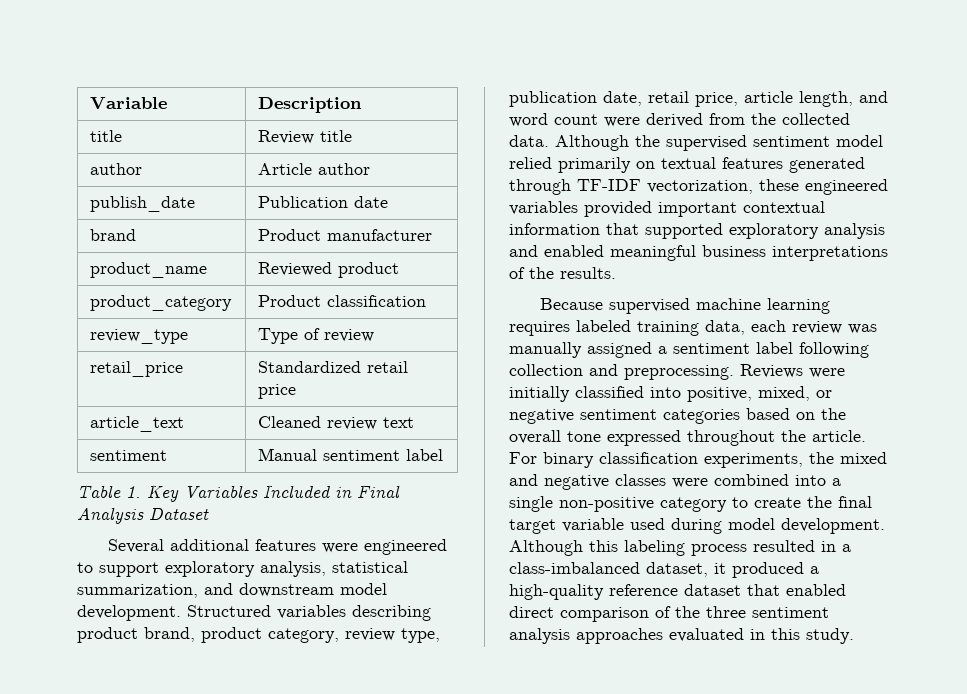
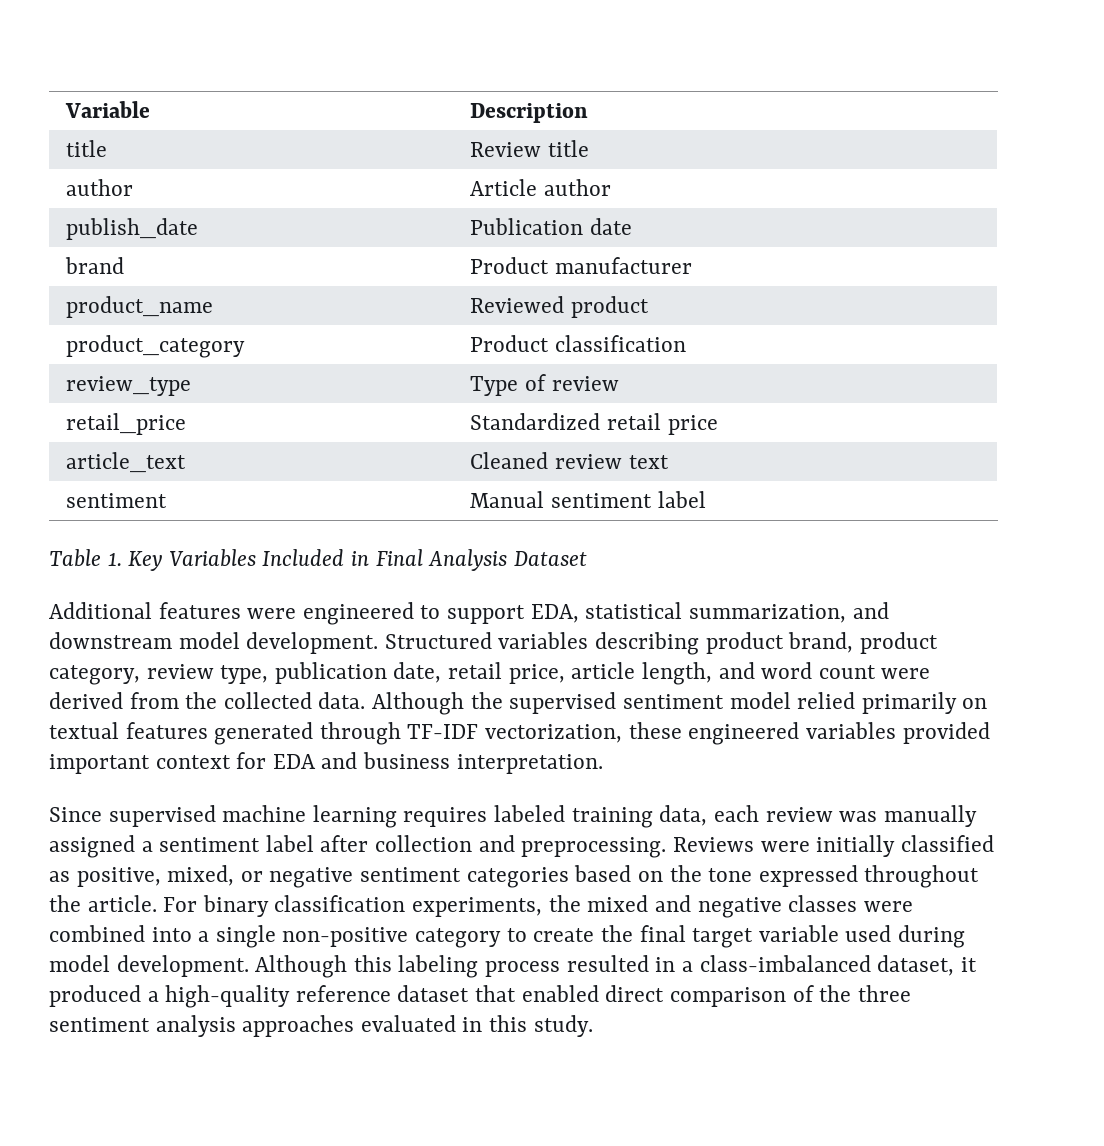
[107,539,249,553] Several additional -> [49,602,152,619] Additional
[165,561,326,577] exploratory analysis, -> [530,604,579,623] EDA,
[743,201,825,213] [509,223,885,239] [509,245,888,261] [509,267,616,279] [539,298,603,310] contextual information that supported exploratory analysis and enabled meaningful business interpretations of the results. // Because -> [155,752,603,774] [49,807,102,822] context for EDA and business interpretation. // Since
[799,342,869,358] following -> [320,835,369,852] after
[650,387,681,398] into -> [49,871,70,882] as
[509,430,561,444] overall -> (702, 873) none

